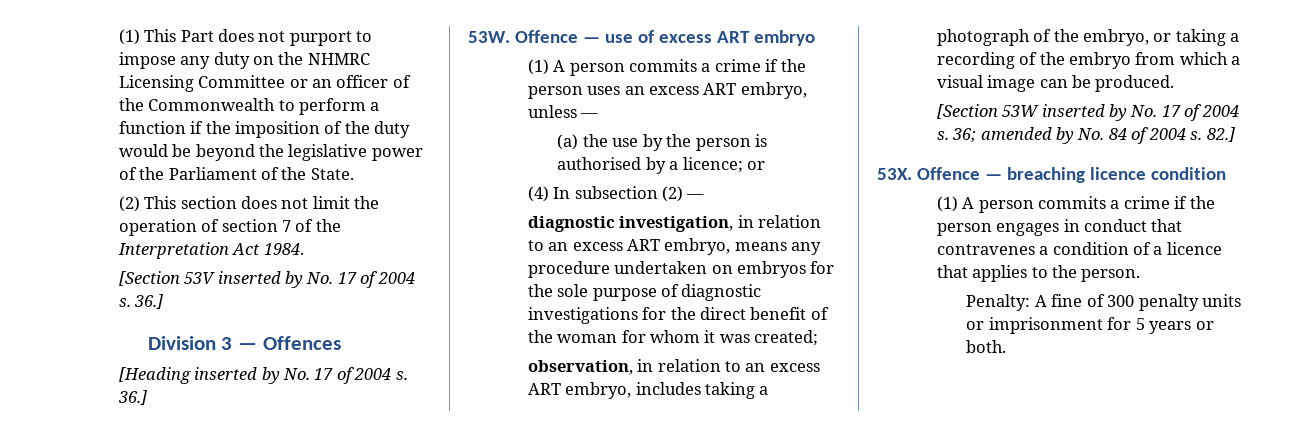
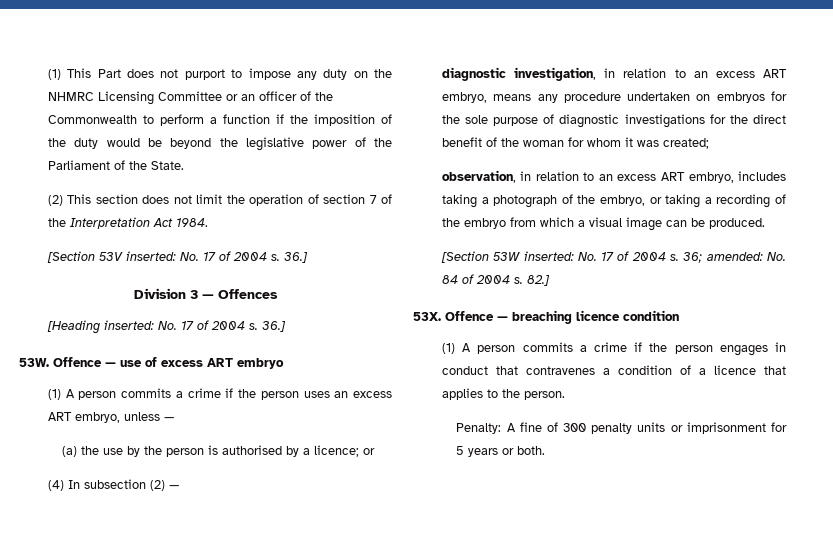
[217,271,303,288] inserted by -> [125,251,176,261] inserted:
[194,367,280,384] inserted by -> [103,320,154,330] inserted:
[1041,104,1127,121] inserted by -> [523,251,574,261] inserted:
[980,127,1074,144] amended by -> [706,252,763,261] amended:

